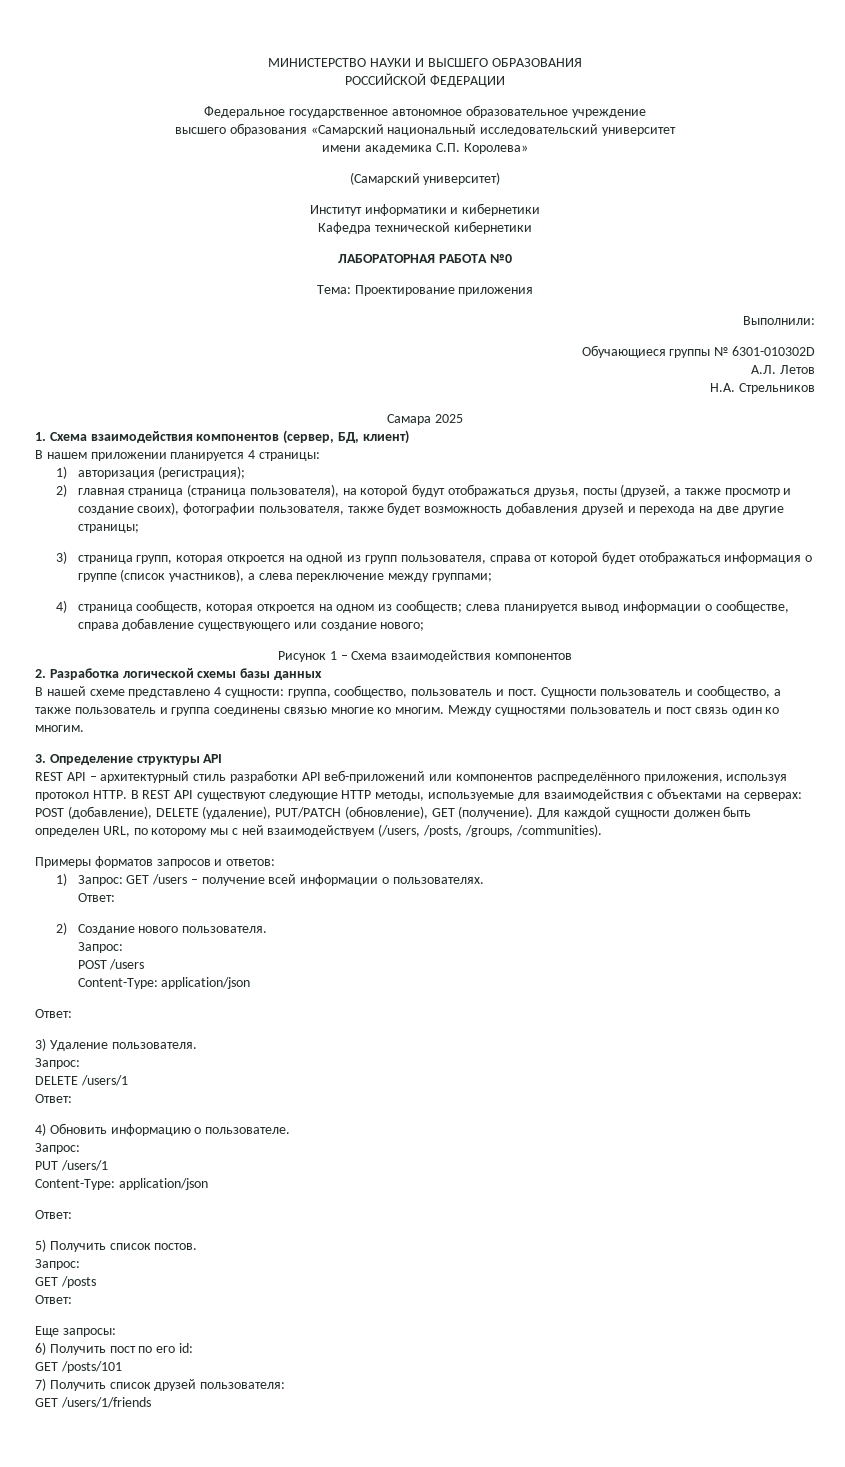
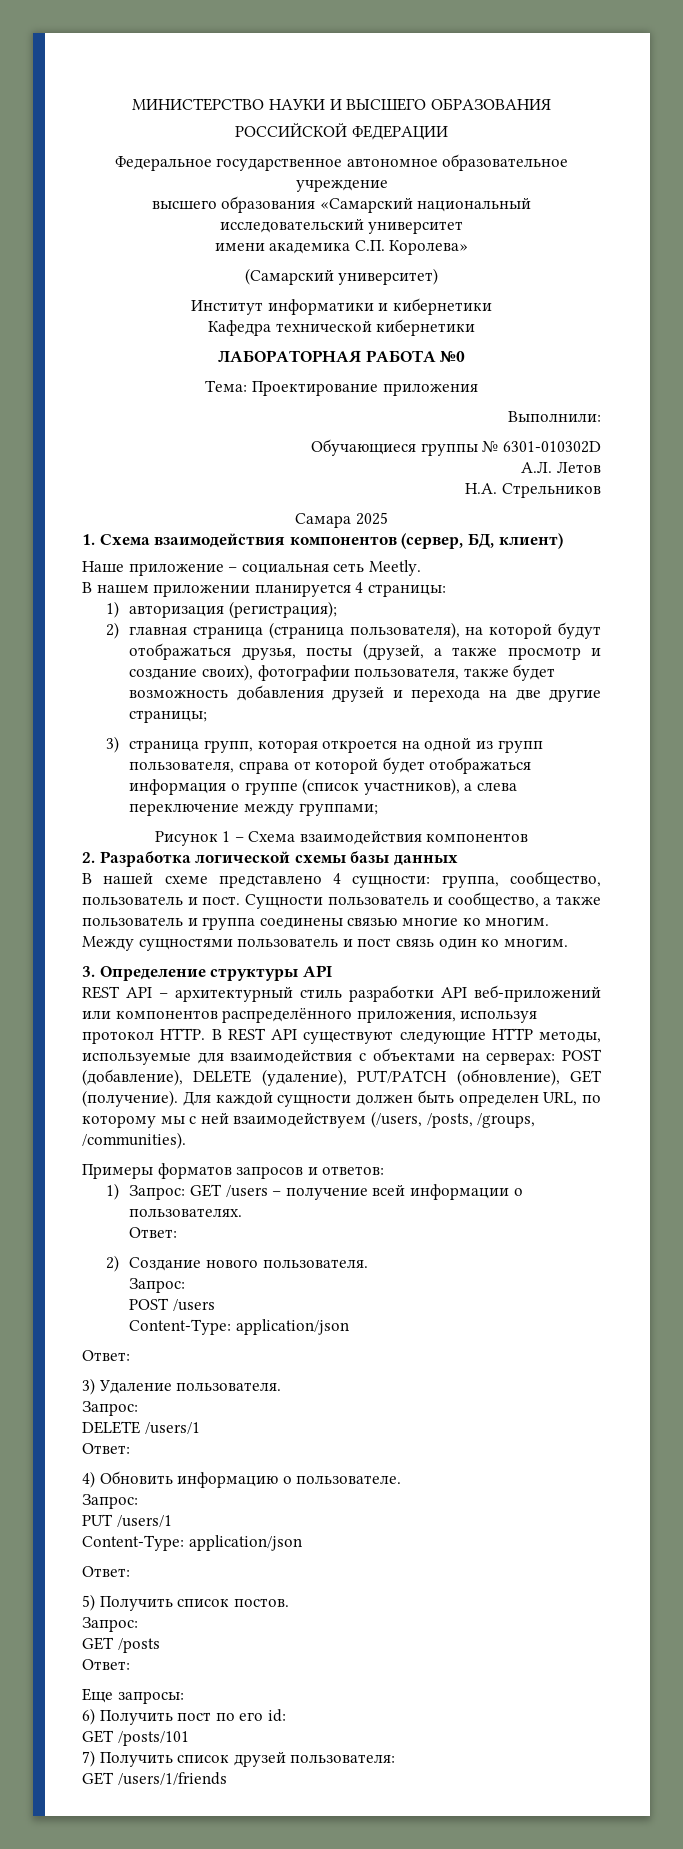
(409, 437) none -> [82,560,421,576] // Наше приложение – социальная сеть Meetly.
[56,600,789,613] [77,618,425,631] // 4) страница сообществ, которая откроется на одном из сообществ; слева планируется вывод информации о сообществе, справа добавление существующего или создание нового; -> (378, 809) none

